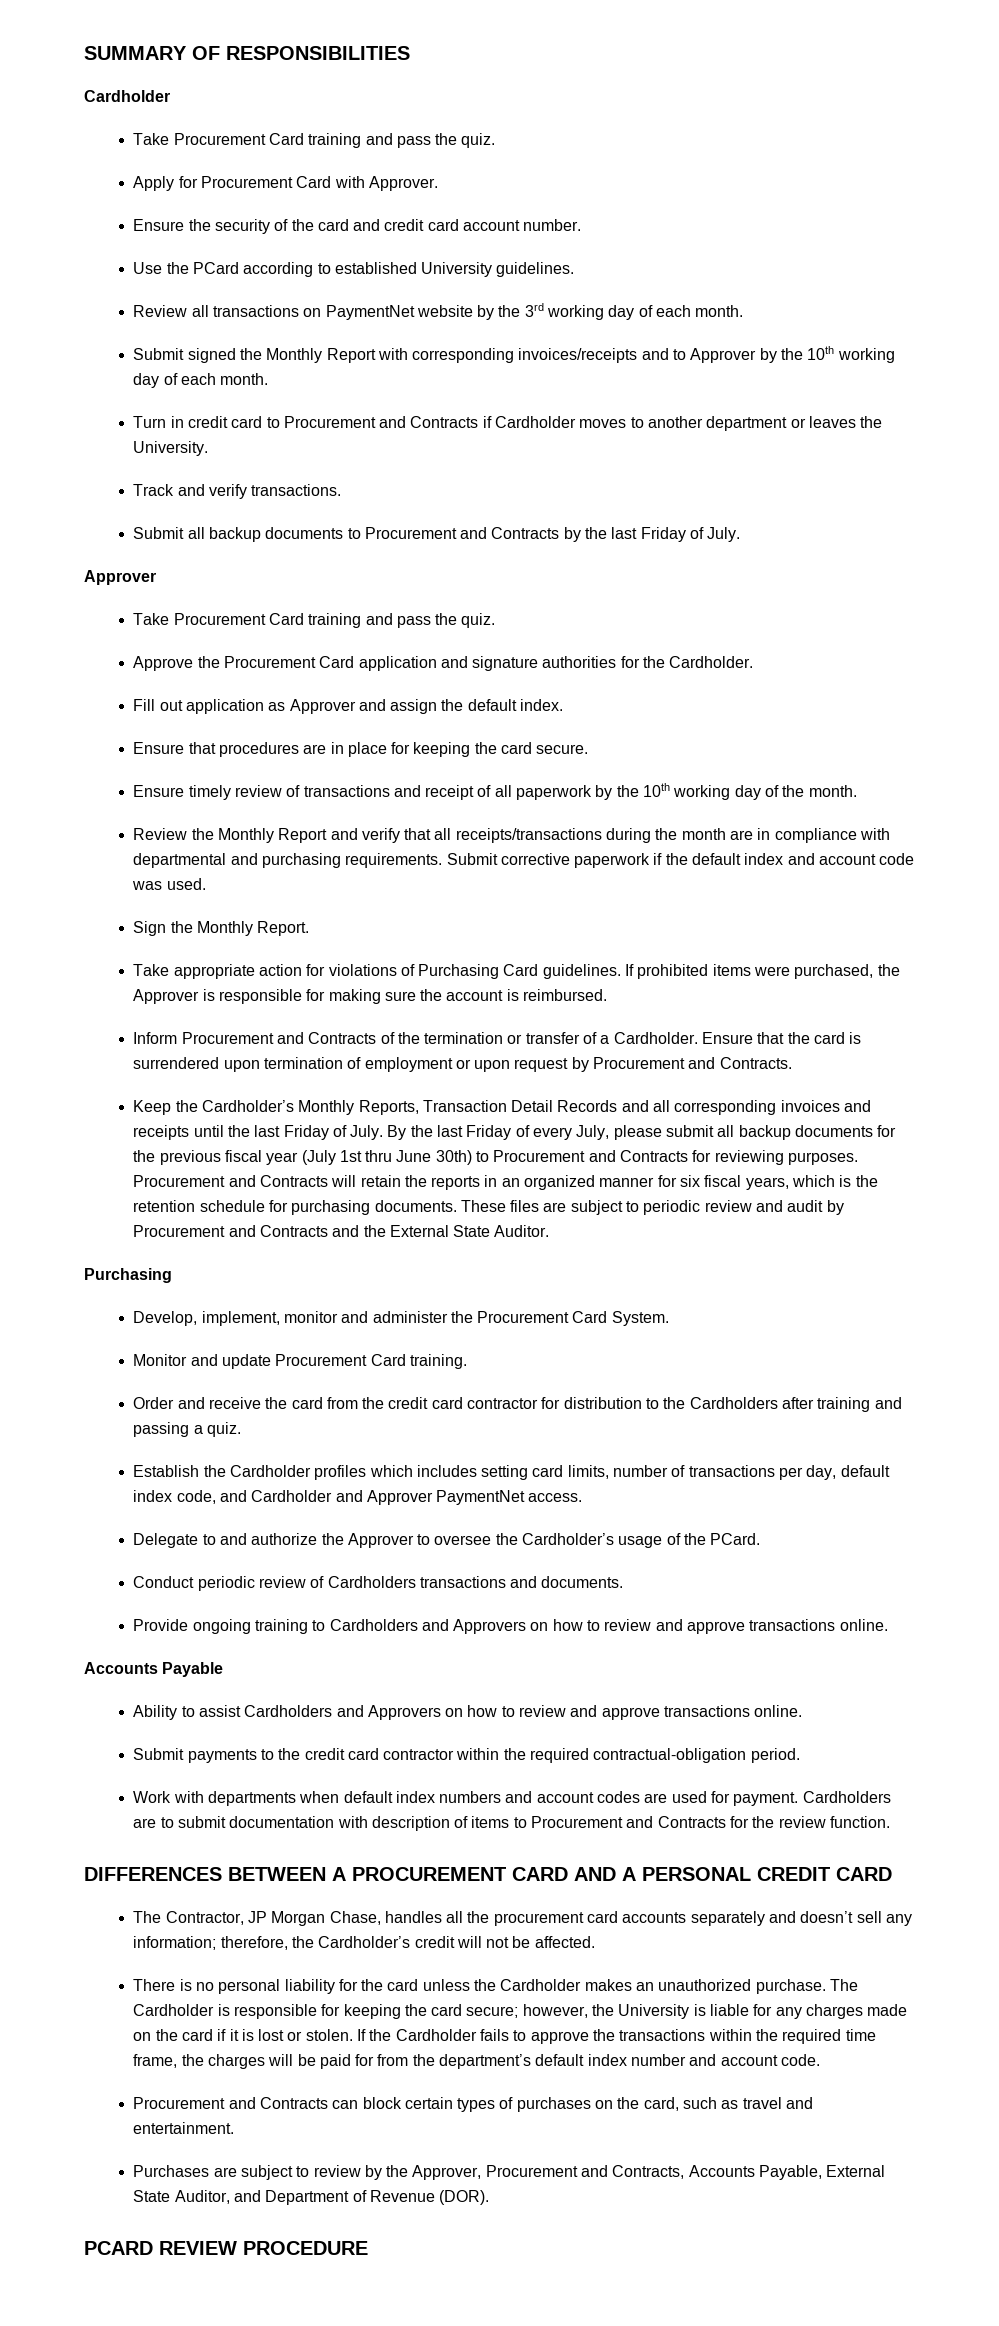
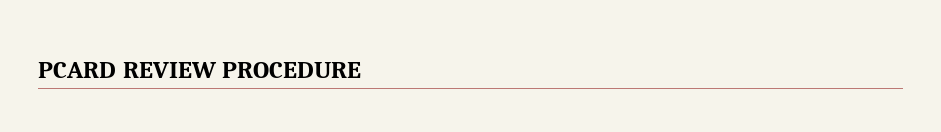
[84,46,410,60] [84,90,170,102] [133,133,496,148] [133,176,438,191] [133,219,582,234] [133,262,575,277] [133,303,744,320] [133,346,895,363] [133,373,269,388] [133,416,883,431] [133,441,209,456] [133,484,342,499] [133,527,741,542] [84,570,156,585] [133,613,496,628] [133,656,754,671] [133,699,564,714] [133,742,589,757] [133,783,857,800] [133,828,891,843] [133,853,915,868] [132,878,206,890] [133,921,310,936] [133,964,900,979] [133,989,608,1004] [133,1032,862,1044] [133,1057,792,1072] [133,1100,872,1115] [133,1125,897,1140] [133,1150,859,1165] [133,1175,878,1190] [133,1200,844,1215] [133,1225,550,1237] [84,1268,172,1283] [133,1311,669,1326] [133,1354,467,1369] [133,1397,902,1412] [133,1422,241,1437] [133,1465,890,1480] [133,1490,583,1505] [133,1533,761,1548] [133,1576,624,1591] [133,1619,888,1634] [84,1662,224,1677] [133,1705,803,1720] [133,1748,800,1763] [133,1791,891,1806] [133,1816,891,1831] [84,1867,892,1881] [133,1911,913,1926] [133,1936,595,1950] [133,1979,859,1994] [133,2004,908,2019] [133,2029,876,2044] [133,2054,821,2069] [133,2097,814,2112] [133,2122,235,2134] [133,2165,886,2180] [133,2190,490,2205] SUMMARY OF RESPONSIBILITIES // Cardholder // Take Procurement Card training and pass the quiz. // Apply for Procurement Card with Approver. // Ensure the security of the card and credit card account number. // Use the PCard according to established University guidelines. // Review all transactions on PaymentNet website by the 3rd working day of each month. // Submit signed the Monthly Report with corresponding invoices/receipts and to Approver by the 10th working day of each month. // Turn in credit card to Procurement and Contracts if Cardholder moves to another department or leaves the University. // Track and verify transactions. // Submit all backup documents to Procurement and Contracts by the last Friday of July. // Approver // Take Procurement Card training and pass the quiz. // Approve the Procurement Card application and signature authorities for the Cardholder. // Fill out application as Approver and assign the default index. // Ensure that procedures are in place for keeping the card secure. // Ensure timely review of transactions and receipt of all paperwork by the 10th working day of the month. // Review the Monthly Report and verify that all receipts/transactions during the month are in compliance with departmental and purchasing requirements. Submit corrective paperwork if the default index and account code was used. // Sign the Monthly Report. // Take appropriate action for violations of Purchasing Card guidelines. If prohibited items were purchased, the Approver is responsible for making sure the account is reimbursed. // Inform Procurement and Contracts of the termination or transfer of a Cardholder. Ensure that the card is surrendered upon termination of employment or upon request by Procurement and Contracts. // Keep the Cardholder’s Monthly Reports, Transaction Detail Records and all corresponding invoices and receipts until the last Friday of July. By the last Friday of every July, please submit all backup documents for the previous fiscal year (July 1st thru June 30th) to Procurement and Contracts for reviewing purposes. Procurement and Contracts will retain the reports in an organized manner for six fiscal years, which is the retention schedule for purchasing documents. These files are subject to periodic review and audit by Procurement and Contracts and the External State Auditor. // Purchasing // Develop, implement, monitor and administer the Procurement Card System. // Monitor and update Procurement Card training. // Order and receive the card from the credit card contractor for distribution to the Cardholders after training and passing a quiz. // Establish the Cardholder profiles which includes setting card limits, number of transactions per day, default index code, and Cardholder and Approver PaymentNet access. // Delegate to and authorize the Approver to oversee the Cardholder’s usage of the PCard. // Conduct periodic review of Cardholders transactions and documents. // Provide ongoing training to Cardholders and Approvers on how to review and approve transactions online. // Accounts Payable // Ability to assist Cardholders and Approvers on how to review and approve transactions online. // Submit payments to the credit card contractor within the required contractual-obligation period. // Work with departments when default index numbers and account codes are used for payment. Cardholders are to submit documentation with description of items to Procurement and Contracts for the review function. // DIFFERENCES BETWEEN A PROCUREMENT CARD AND A PERSONAL CREDIT CARD // The Contractor, JP Morgan Chase, handles all the procurement card accounts separately and doesn’t sell any information; therefore, the Cardholder’s credit will not be affected. // There is no personal liability for the card unless the Cardholder makes an unauthorized purchase. The Cardholder is responsible for keeping the card secure; however, the University is liable for any charges made on the card if it is lost or stolen. If the Cardholder fails to approve the transactions within the required time frame, the charges will be paid for from the department’s default index number and account code. // Procurement and Contracts can block certain types of purchases on the card, such as travel and entertainment. // Purchases are subject to review by the Approver, Procurement and Contracts, Accounts Payable, External State Auditor, and Department of Revenue (DOR). // -> (38, 70) none

